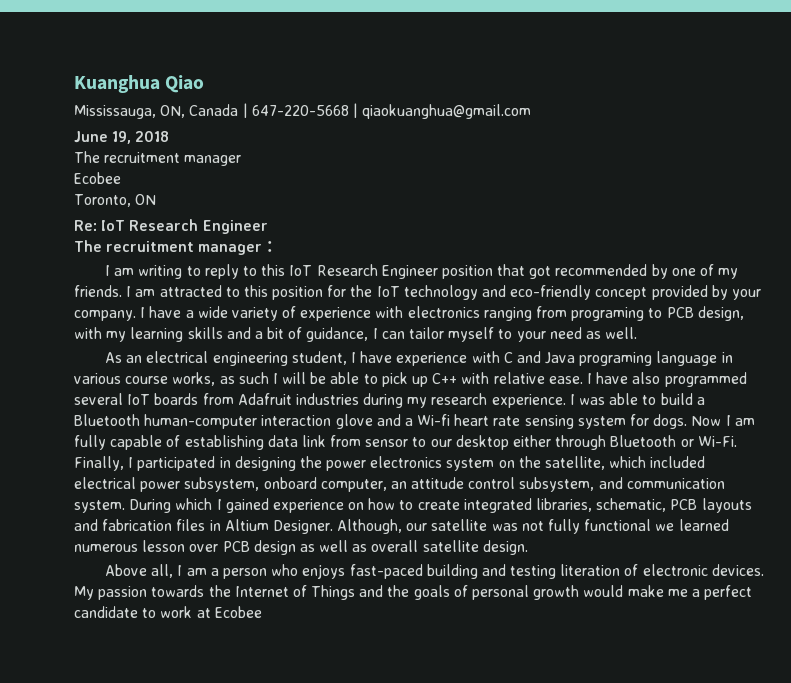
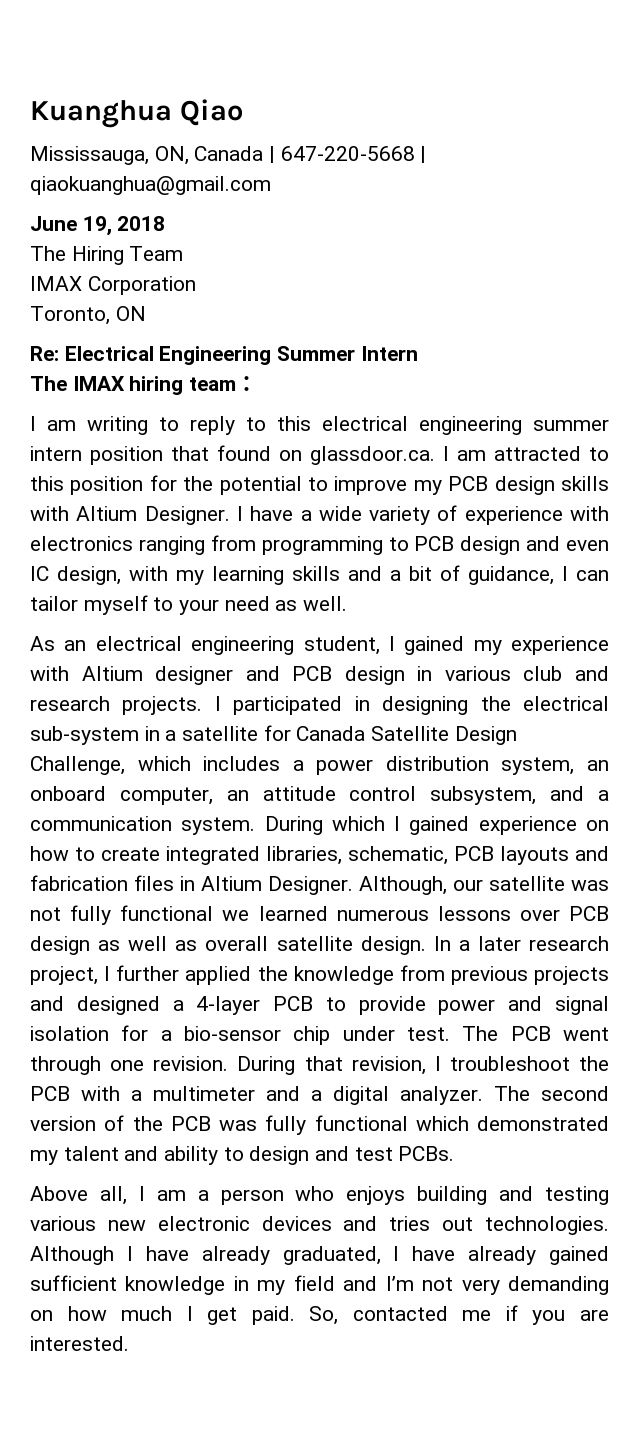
[104,152,242,166] [74,172,121,184] recruitment manager // Ecobee -> [71,246,184,265] [30,276,196,295] Hiring Team // IMAX Corporation
[101,219,268,234] [74,240,263,255] IoT Research Engineer // The recruitment manager -> [64,346,418,365] [30,376,237,395] Electrical Engineering Summer Intern // The IMAX hiring team
[289,264,739,279] [74,285,122,297] IoT Research Engineer position that got recommended by one of my friends. -> [322,416,609,435] [30,445,435,465] electrical engineering summer intern position that found on glassdoor.ca.
[376,285,761,300] [74,310,136,321] IoT technology and eco-friendly concept provided by your company. -> [219,476,609,495] [30,506,230,525] potential to improve my PCB design skills with Altium Designer.
[571,307,645,321] programing -> [261,536,383,555] programming
(694, 312) none -> [460,536,609,555] [30,566,49,581] design and even IC
[360,351,733,366] [74,372,747,387] [74,393,705,408] [74,414,755,429] [74,435,737,450] [74,456,124,471] have experience with C and Java programing language in various course works, as such I will be able to pick up C++ with relative ease. I have also programmed several IoT boards from Adafruit industries during my research experience. I was able to build a Bluetooth human-computer interaction glove and a Wi-fi heart rate sensing system for dogs. Now I am fully capable of establishing data link from sensor to our desktop either through Bluetooth or Wi-Fi. Finally, -> [404,636,609,655] [30,666,609,685] [30,696,203,715] gained my experience with Altium designer and PCB design in various club and research projects.
[326,456,706,471] [74,477,260,492] power electronics system on the satellite, which included electrical power subsystem, -> [523,696,609,711] [30,725,517,745] [30,756,609,775] electrical sub-system in a satellite for Canada Satellite Design Challenge, which includes a power distribution system, an
(623, 483) none -> [598,790,609,801] a
[142,540,186,552] lesson -> [437,906,511,921] lessons
(528, 547) none -> [433,936,610,951] [30,965,609,985] [30,996,609,1015] [30,1025,609,1045] [30,1056,609,1075] [30,1086,609,1105] [30,1115,609,1135] [30,1146,455,1165] In a later research project, I further applied the knowledge from previous projects and designed a 4-layer PCB to provide power and signal isolation for a bio-sensor chip under test. The PCB went through one revision. During that revision, I troubleshoot the PCB with a multimeter and a digital analyzer. The second version of the PCB was fully functional which demonstrated my talent and ability to design and test PCBs.
[349,564,423,579] fast-paced -> (406, 1195) none
[560,564,764,576] [74,585,753,600] [74,606,262,618] literation of electronic devices. My passion towards the Internet of Things and the goals of personal growth would make me a perfect candidate to work at Ecobee -> [30,1216,609,1235] [30,1246,609,1265] [30,1275,610,1295] [30,1305,609,1325] [30,1336,129,1351] various new electronic devices and tries out technologies. Although I have already graduated, I have already gained sufficient knowledge in my field and I’m not very demanding on how much I get paid. So, contacted me if you are interested.

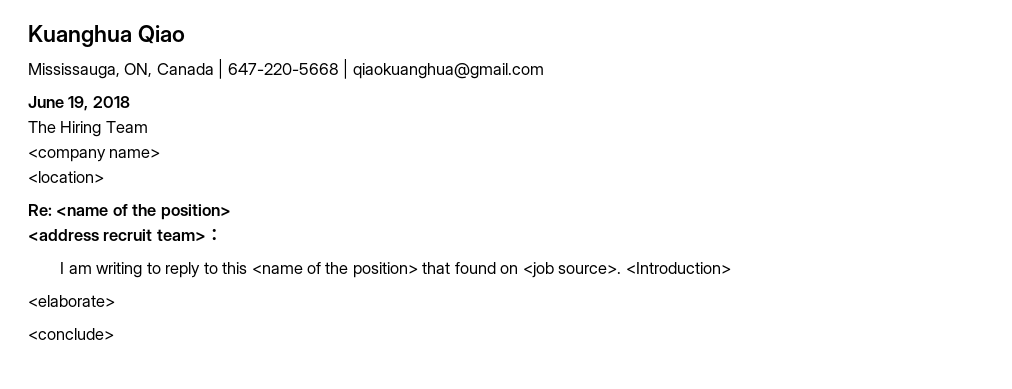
[30,276,196,295] [30,306,146,325] [30,346,418,365] [30,376,237,395] IMAX Corporation // Toronto, ON // Re: Electrical Engineering Summer Intern // The IMAX hiring team -> [28,149,161,162] [28,171,104,183] [28,204,231,220] [28,229,206,241] <company name> // <location> // Re: <name of the position> // <address recruit team>
[322,416,609,435] [30,445,609,465] [30,475,609,495] [30,505,609,525] [30,535,609,555] [30,565,609,585] [30,595,348,615] [30,636,609,655] [30,666,609,685] [30,696,609,715] [30,725,517,745] [30,756,609,775] [30,786,609,805] [30,816,609,835] [30,846,609,865] [30,875,609,895] [30,905,609,925] [30,936,610,955] [30,965,609,985] [30,996,609,1015] [30,1025,609,1045] [30,1056,609,1075] [30,1086,609,1105] [30,1115,609,1135] [30,1146,455,1165] [30,1186,609,1205] [30,1216,609,1235] [30,1246,609,1265] [30,1275,610,1295] [30,1305,609,1325] [30,1336,129,1351] electrical engineering summer intern position that found on glassdoor.ca. I am attracted to this position for the potential to improve my PCB design skills with Altium Designer. I have a wide variety of experience with electronics ranging from programming to PCB design and even IC design, with my learning skills and a bit of guidance, I can tailor myself to your need as well. // As an electrical engineering student, I gained my experience with Altium designer and PCB design in various club and research projects. I participated in designing the electrical sub-system in a satellite for Canada Satellite Design Challenge, which includes a power distribution system, an onboard computer, an attitude control subsystem, and a communication system. During which I gained experience on how to create integrated libraries, schematic, PCB layouts and fabrication files in Altium Designer. Although, our satellite was not fully functional we learned numerous lessons over PCB design as well as overall satellite design. In a later research project, I further applied the knowledge from previous projects and designed a 4-layer PCB to provide power and signal isolation for a bio-sensor chip under test. The PCB went through one revision. During that revision, I troubleshoot the PCB with a multimeter and a digital analyzer. The second version of the PCB was fully functional which demonstrated my talent and ability to design and test PCBs. // Above all, I am a person who enjoys building and testing various new electronic devices and tries out technologies. Although I have already graduated, I have already gained sufficient knowledge in my field and I’m not very demanding on how much I get paid. So, contacted me if you are interested. -> [251,262,731,278] [28,295,115,307] [28,328,114,340] <name of the position> that found on <job source>. <Introduction> // <elaborate> // <conclude>

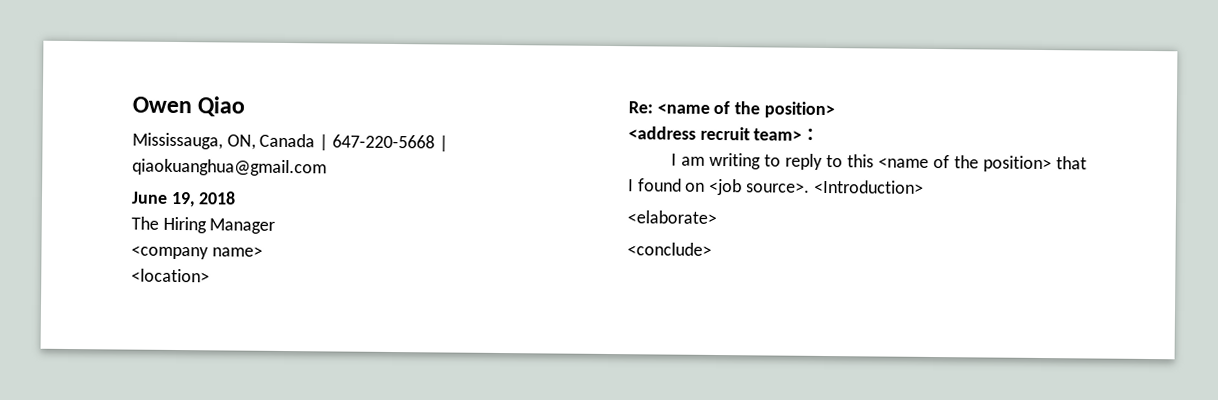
[28,25,132,47] Kuanghua -> [132,96,192,114] Owen
[105,121,148,133] Team -> [209,218,276,234] Manager
(451, 268) none -> [628,179,634,192] I

